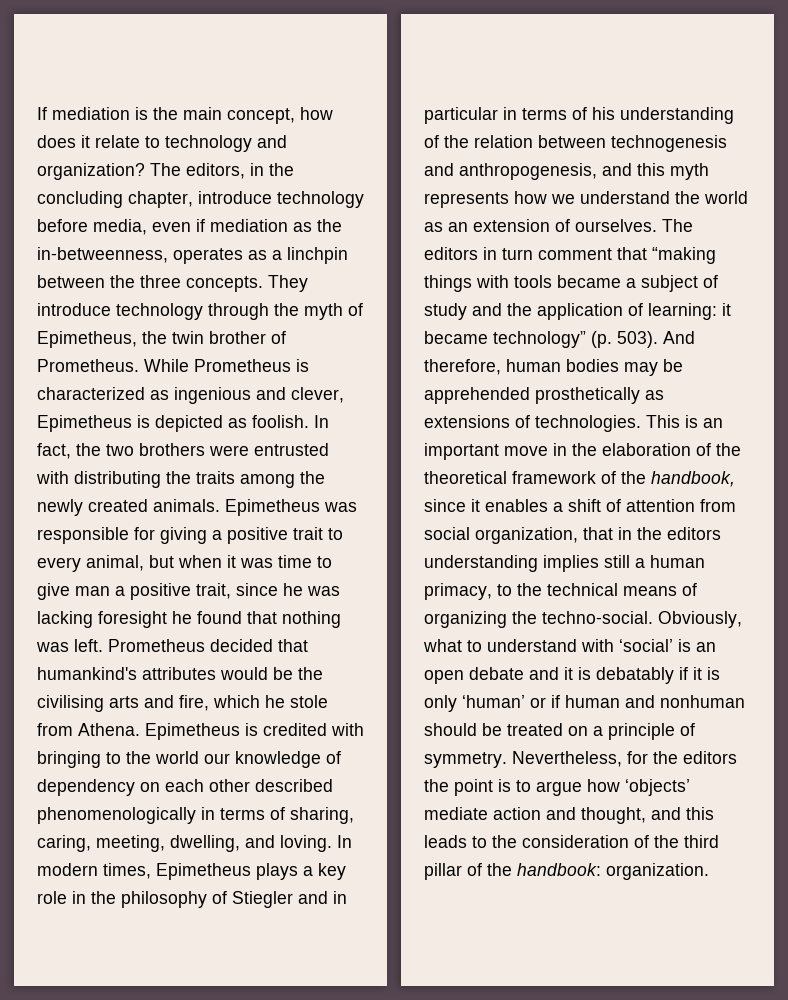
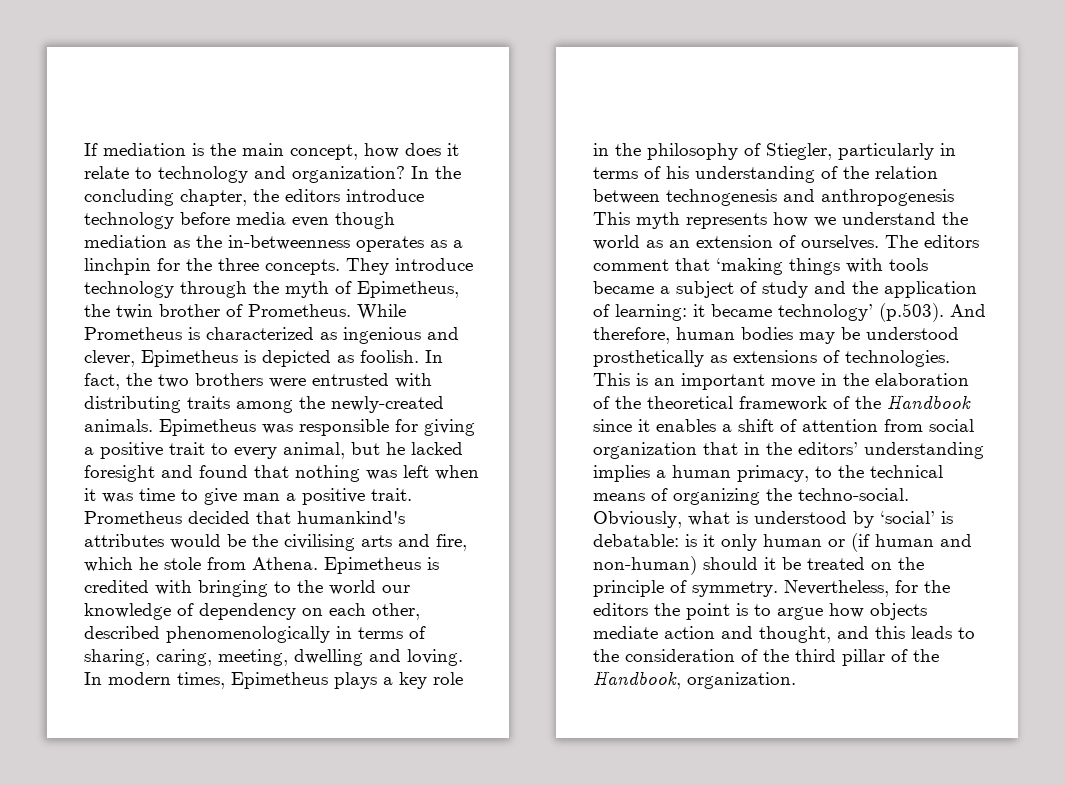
[150,163,264,179] The editors, in -> [411,166,429,179] In
(193, 199) none -> [253,189,340,202] the editors
[93,219,205,235] media, even if -> [236,212,395,229] media even though
[37,247,168,263] in-betweenness, -> [228,235,350,250] in-betweenness
[37,275,105,288] between -> [157,258,180,271] for
[166,471,191,484] the -> (181, 404) none
[37,499,148,516] newly created -> [331,396,444,413] newly-created
(174, 561) none -> [386,442,463,455] [84,465,429,482] he lacked foresight and found that nothing was left
[196,583,340,599] [37,611,341,628] [36,639,103,652] trait, since he was lacking foresight he found that nothing was left. -> [371,488,412,501] trait.
[209,779,250,792] other -> [372,603,420,620] other,
[170,835,240,852] dwelling, -> [294,649,363,666] dwelling
[232,891,347,908] [424,107,498,124] Stiegler and in particular -> [766,143,934,160] Stiegler, particularly
[459,163,665,180] anthropogenesis, and this -> [821,189,954,206] [593,212,630,225] anthropogenesis This
[483,247,533,260] in turn -> (979, 241) none
[652,247,716,264] “making -> [716,258,783,275] ‘making
[493,331,658,348] technology” (p. 503). -> [778,303,944,322] technology’ (p.503).
[424,387,530,404] apprehended -> [866,327,959,340] understood
[651,471,735,487] handbook, -> [887,395,971,409] Handbook
[475,527,578,544] organization, -> [593,442,697,459] organization
[667,527,721,540] editors -> [798,442,858,455] editors’
[604,555,630,568] still -> (650, 473) none
[467,639,716,652] [424,667,720,684] [424,695,745,712] [424,723,477,736] to understand with ‘social’ is an open debate and it is debatably if it is only ‘human’ or if human and nonhuman should -> [736,511,953,528] [593,533,972,552] [593,556,776,575] is understood by ‘social’ is debatable: is it only human or (if human and non-human) should it
[593,726,603,736] a -> [898,557,924,570] the
[625,779,690,796] ‘objects’ -> [870,603,927,620] objects
[517,863,601,876] handbook: -> [593,671,681,689] Handbook,

